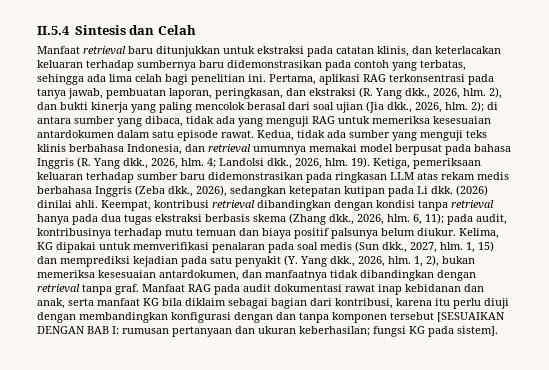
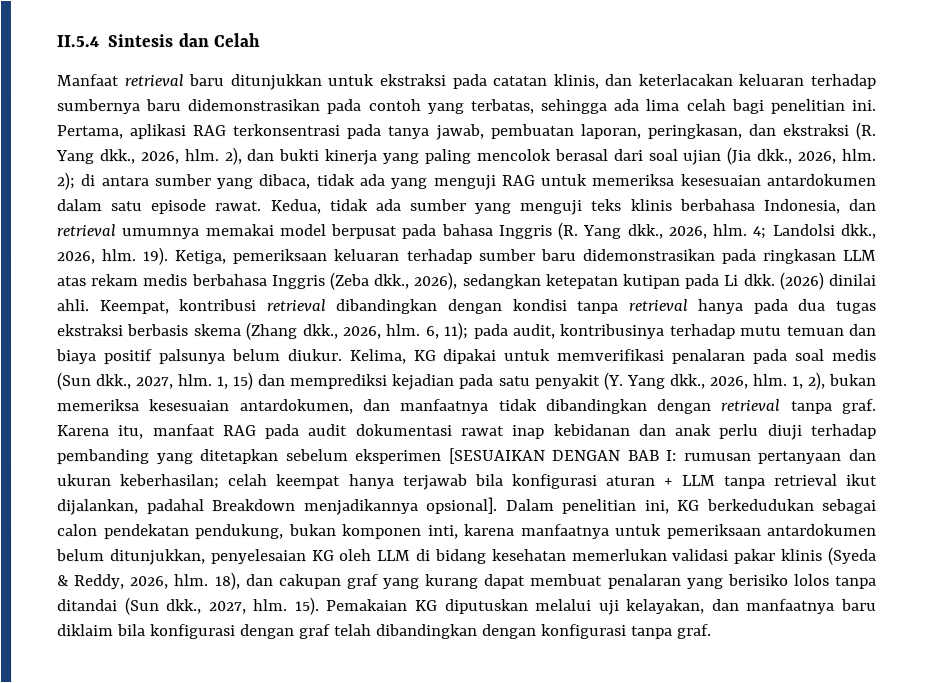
[142,284,185,292] Manfaat -> [57,424,216,440] Karena itu, manfaat
[37,298,509,309] [37,312,434,323] anak, serta manfaat KG bila diklaim sebagai bagian dari kontribusi, karena itu perlu diuji dengan membandingkan konfigurasi dengan dan tanpa komponen tersebut -> [675,423,878,440] [57,449,443,465] anak perlu diuji terhadap pembanding yang ditetapkan sebelum eksperimen
[373,326,498,337] fungsi KG pada sistem]. -> [228,473,879,491] [57,496,877,516] [57,523,877,540] [56,546,877,566] [57,572,877,591] [57,597,877,616] [57,623,712,640] celah keempat hanya terjawab bila konfigurasi aturan + LLM tanpa retrieval ikut dijalankan, padahal Breakdown menjadikannya opsional]. Dalam penelitian ini, KG berkedudukan sebagai calon pendekatan pendukung, bukan komponen inti, karena manfaatnya untuk pemeriksaan antardokumen belum ditunjukkan, penyelesaian KG oleh LLM di bidang kesehatan memerlukan validasi pakar klinis (Syeda & Reddy, 2026, hlm. 18), dan cakupan graf yang kurang dapat membuat penalaran yang berisiko lolos tanpa ditandai (Sun dkk., 2027, hlm. 15). Pemakaian KG diputuskan melalui uji kelayakan, dan manfaatnya baru diklaim bila konfigurasi dengan graf telah dibandingkan dengan konfigurasi tanpa graf.

